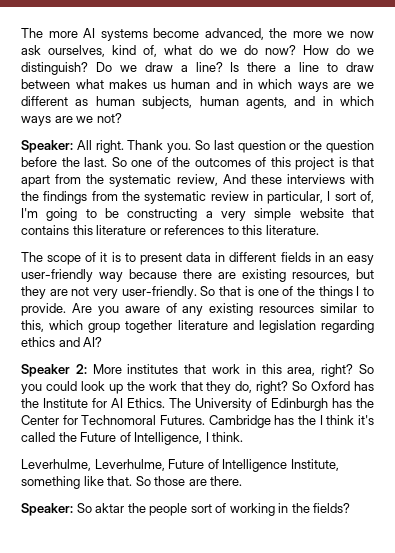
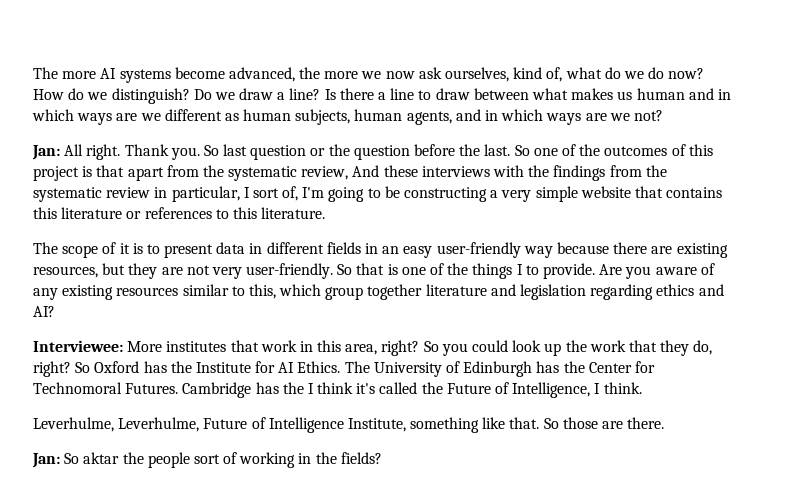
[21,140,73,153] Speaker: -> [32,145,60,160] Jan:
[21,364,87,377] Speaker 2: -> [33,340,123,352] Interviewee:
[21,503,73,516] Speaker: -> [32,453,60,468] Jan:

